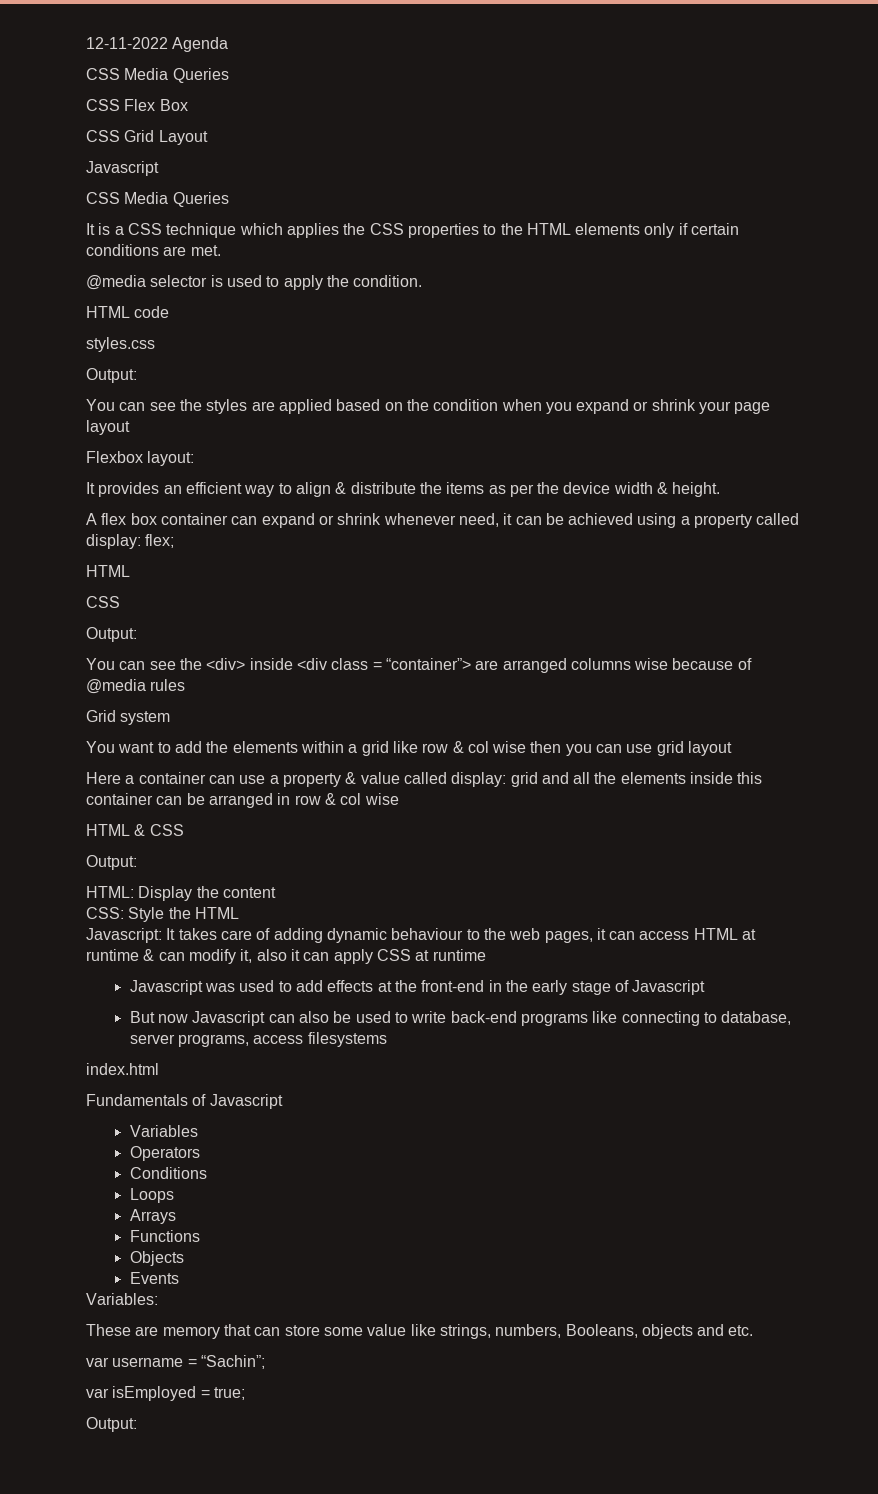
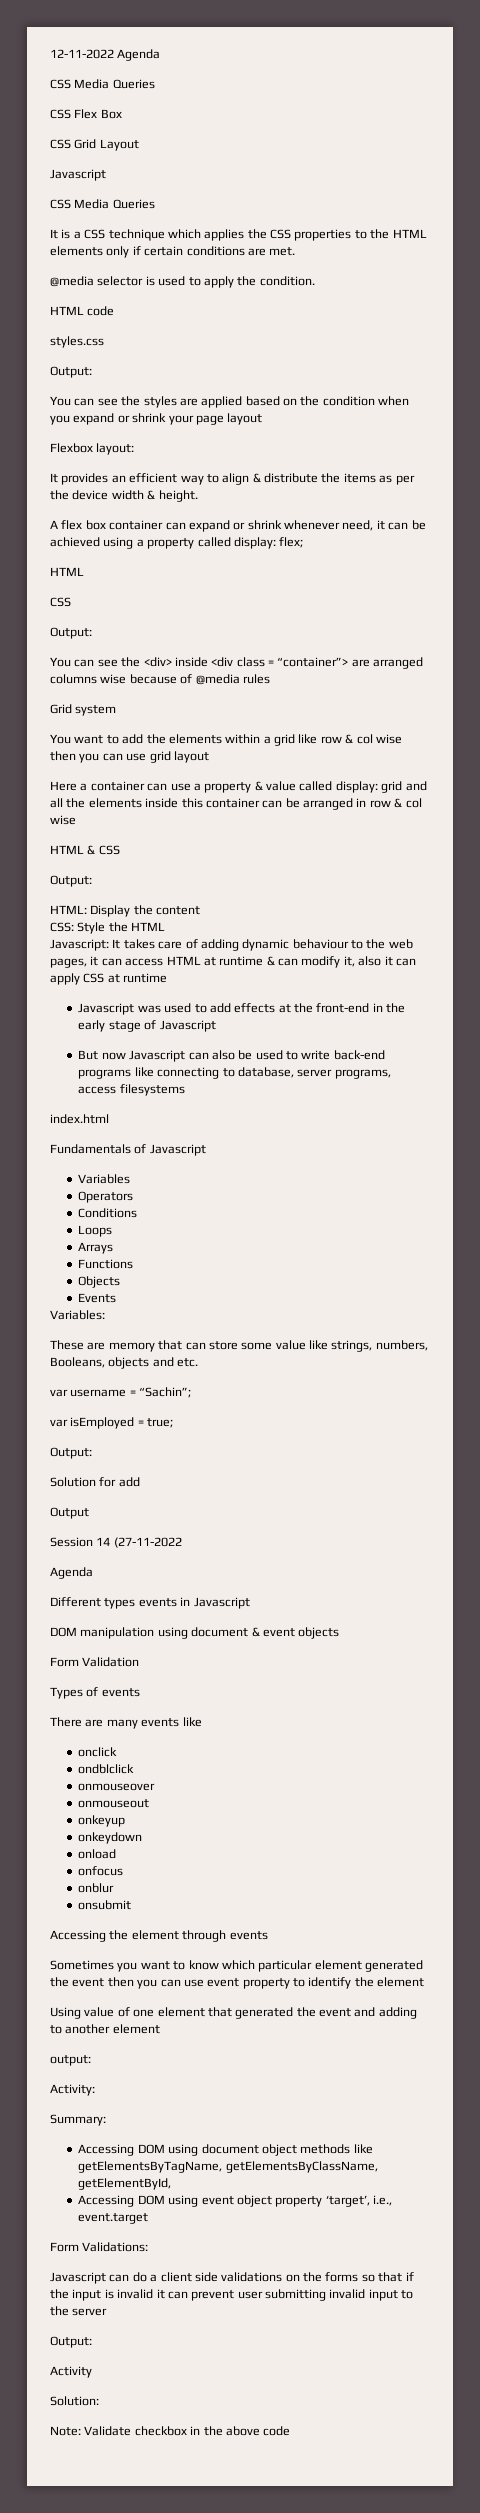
(137, 1424) none -> [50,1477,140,1487] [50,1507,89,1519] [50,1537,182,1548] [50,1567,93,1579] [50,1597,250,1609] [50,1627,340,1639] [50,1657,140,1667] [50,1687,140,1699] [50,1717,202,1729] [78,1747,118,1757] [78,1764,135,1774] [78,1783,156,1791] [78,1799,150,1808] [78,1815,126,1827] [78,1832,143,1844] [78,1849,117,1859] [78,1866,124,1876] [78,1883,115,1893] [78,1900,132,1910] [50,1930,268,1942] [50,1960,423,1972] [50,1977,425,1989] [50,2007,417,2019] [50,2024,160,2034] [50,2055,91,2066] [50,2084,95,2096] [50,2114,106,2126] [78,2144,373,2156] [78,2161,378,2173] [78,2178,172,2190] [78,2195,393,2207] [78,2213,149,2224] [50,2242,149,2252] [50,2272,414,2284] [50,2289,414,2301] [50,2306,108,2316] [50,2336,92,2348] [50,2366,92,2378] [50,2396,99,2406] [50,2426,291,2436] // Solution for add // Output // Session 14 (27-11-2022 // Agenda // Different types events in Javascript // DOM manipulation using document & event objects // Form Validation // Types of events // There are many events like // onclick // ondblclick // onmouseover // onmouseout // onkeyup // onkeydown // onload // onfocus // onblur // onsubmit // Accessing the element through events // Sometimes you want to know which particular element generated the event then you can use event property to identify the element // Using value of one element that generated the event and adding to another element // output: // Activity: // Summary: // Accessing DOM using document object methods like getElementsByTagName, getElementsByClassName, getElementById, // Accessing DOM using event object property ‘target’, i.e., event.target // Form Validations: // Javascript can do a client side validations on the forms so that if the input is invalid it can prevent user submitting invalid input to the server // Output: // Activity // Solution: // Note: Validate checkbox in the above code

